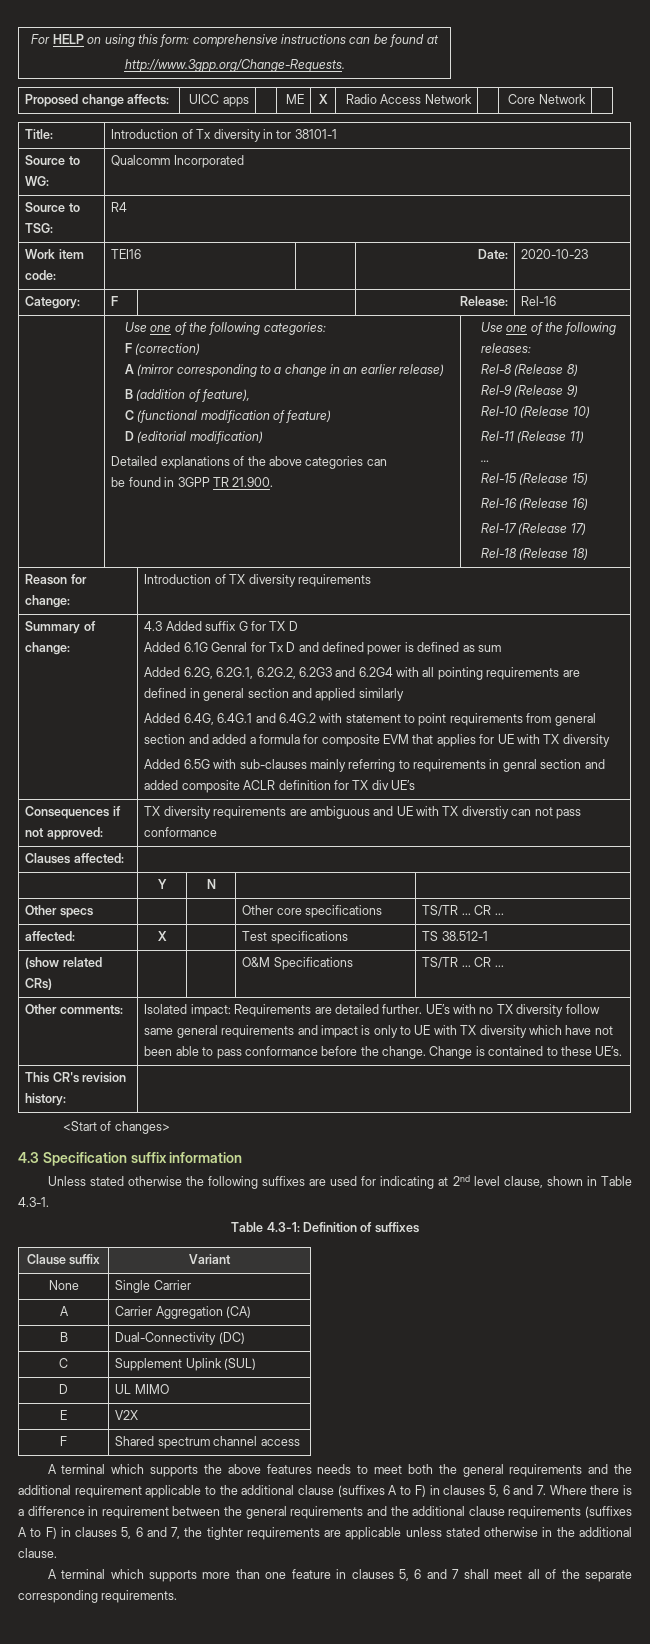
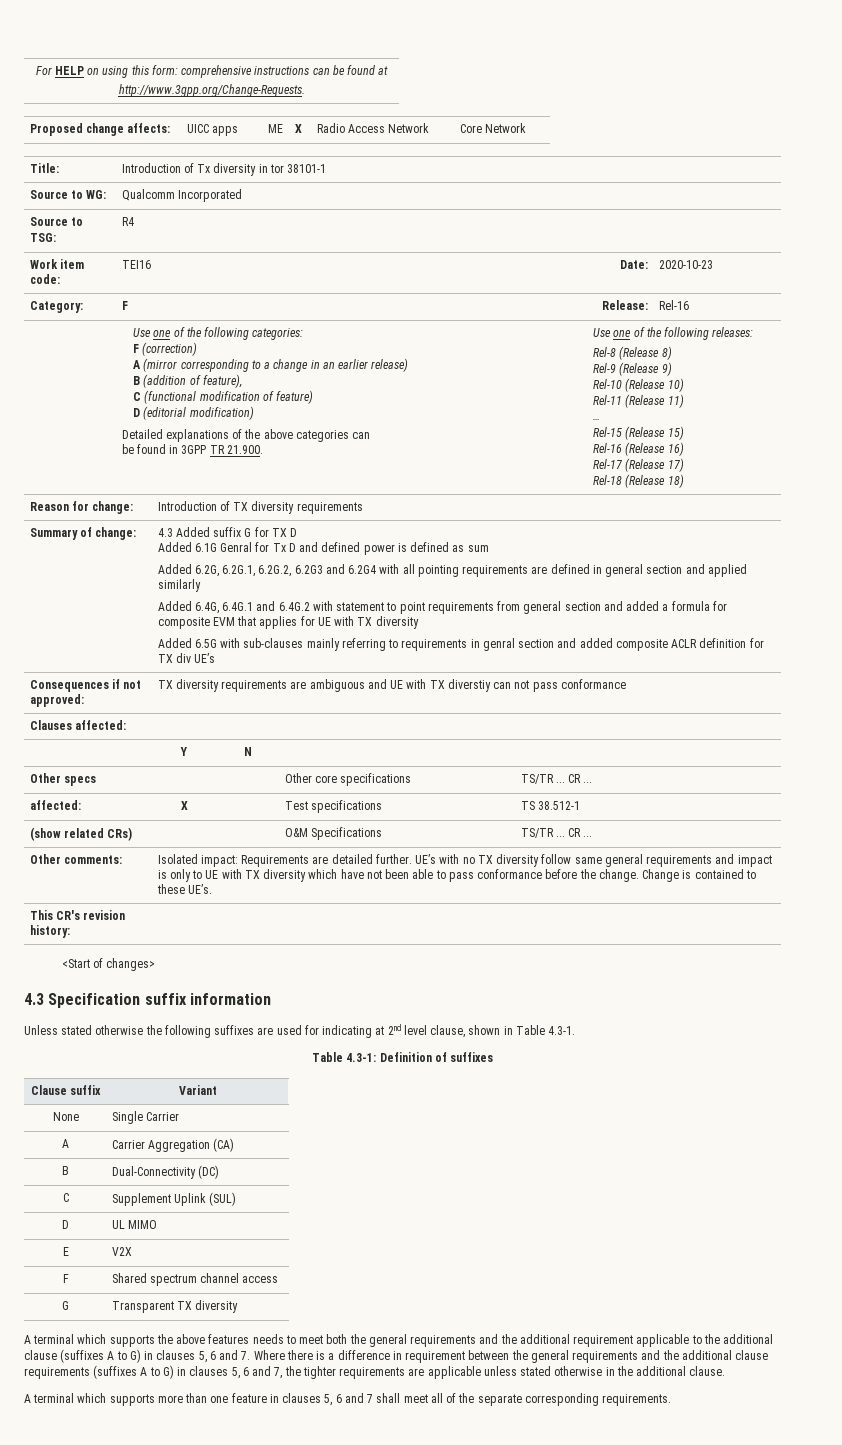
(300, 1442) none -> [62,1301,69,1310] [111,1300,239,1313] // G | Transparent TX diversity
[414,1485,426,1497] F) -> [129,1349,141,1363] G)
[45,1527,57,1539] F) -> [162,1365,174,1379] G)

